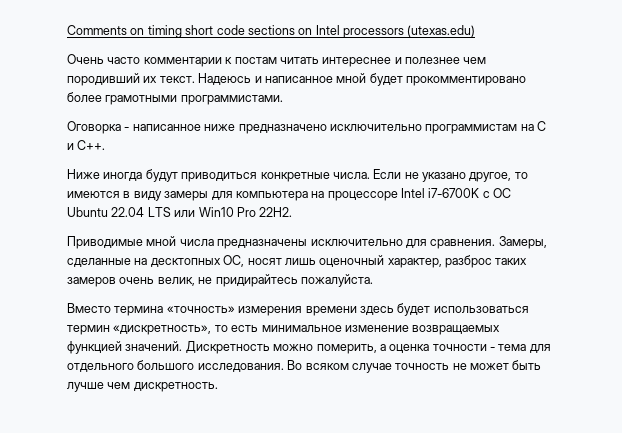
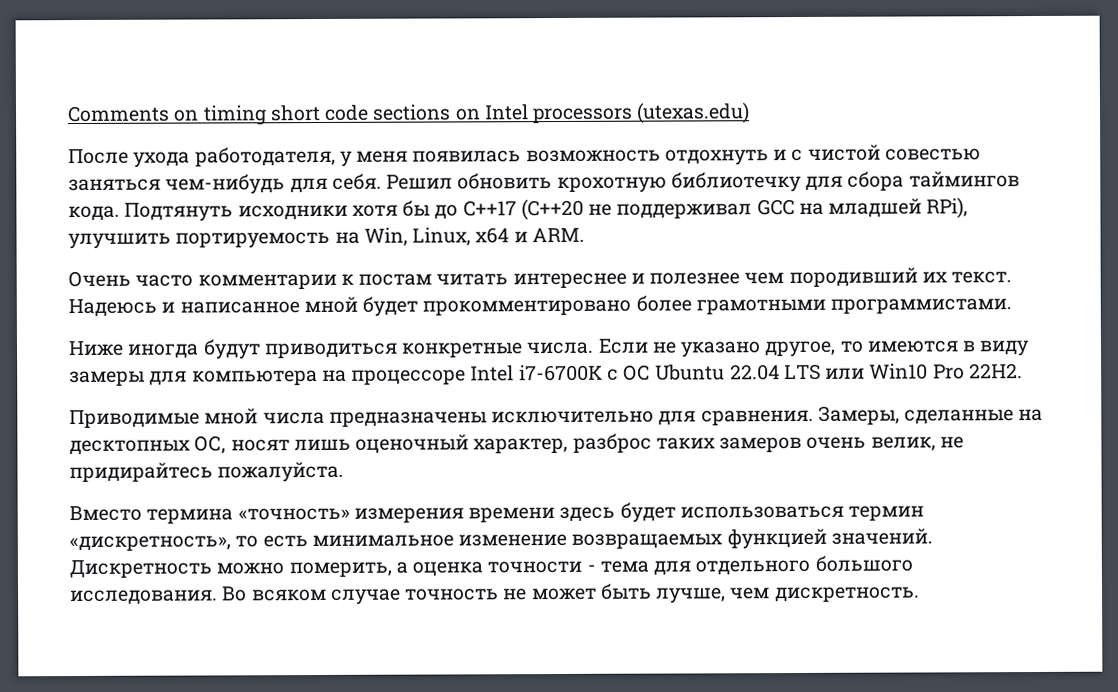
(476, 31) none -> [68,144,981,168] [68,171,1020,195] [68,197,969,222] [68,227,585,250] // После ухода работодателя, у меня появилась возможность отдохнуть и с чистой совестью заняться чем-нибудь для себя. Решил обновить крохотную библиотечку для сбора таймингов кода. Подтянуть исходники хотя бы до C++17 (C++20 не поддерживал GCC на младшей RPi), улучшить портируемость на Win, Linux, x64 и ARM.
[67,121,546,134] [67,140,106,150] // Оговорка - написанное ниже предназначено исключительно программистам на C и C++. -> (1013, 306) none
[67,382,104,392] лучше -> [656,587,727,604] лучше,

